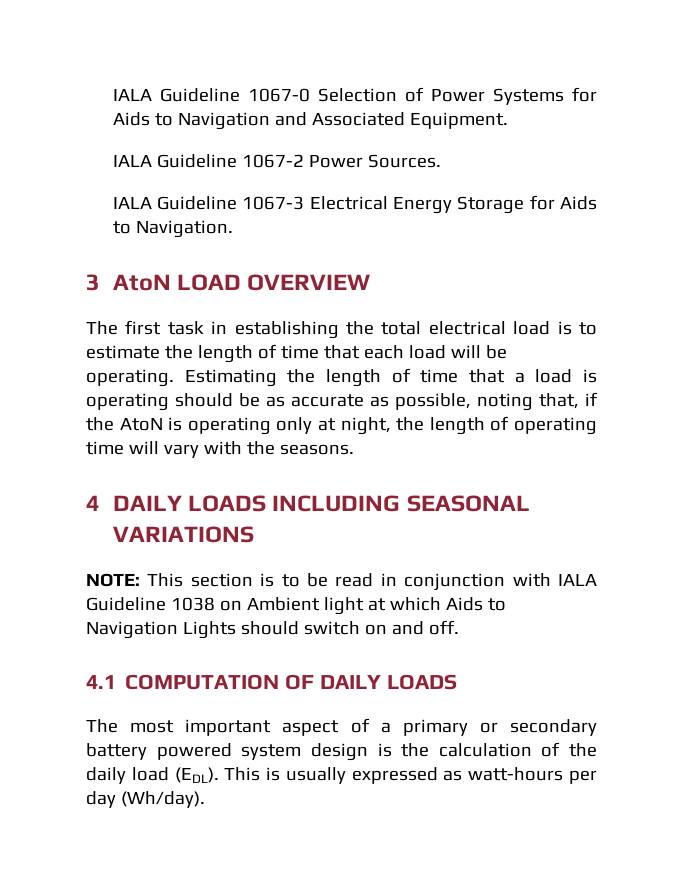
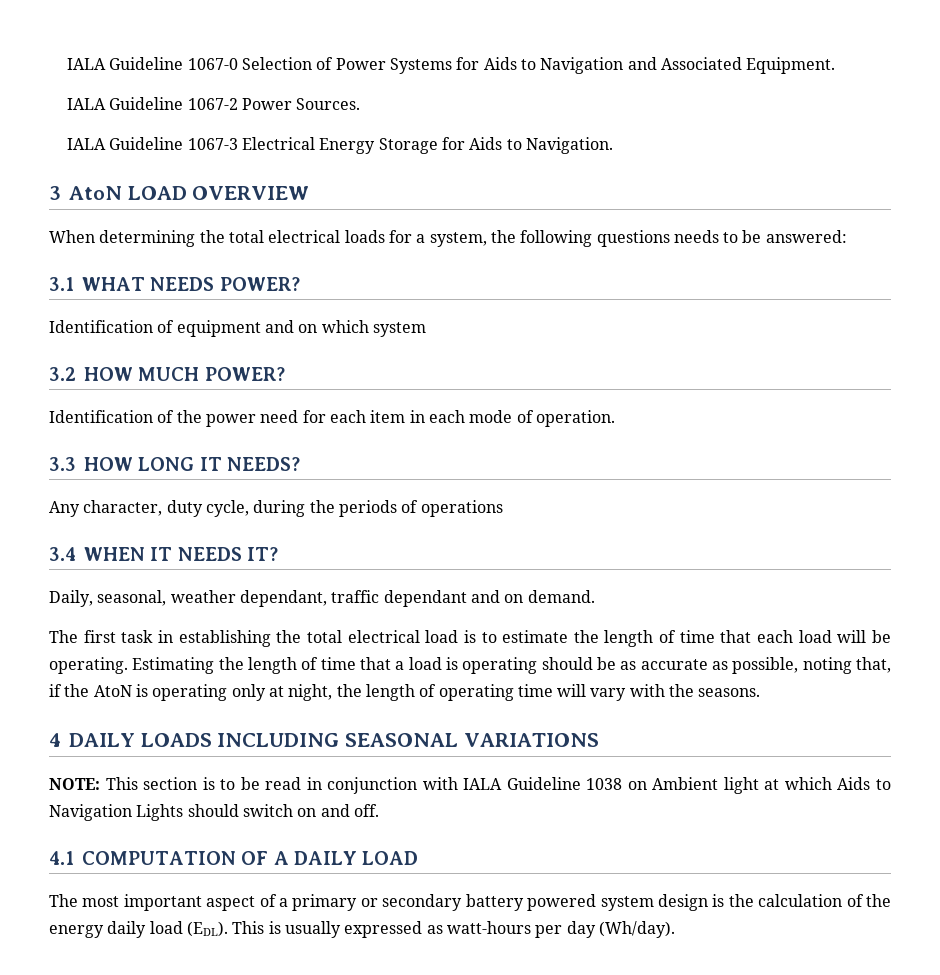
(371, 282) none -> [49,230,847,247] [49,277,300,291] [49,320,426,337] [49,367,285,381] [49,410,615,427] [49,457,300,471] [49,500,503,517] [49,547,278,561] [49,590,595,607] // When determining the total electrical loads for a system, the following questions needs to be answered: // 3.1 WHAT NEEDS POWER? // Identification of equipment and on which system // 3.2 HOW MUCH POWER? // Identification of the power need for each item in each mode of operation. // 3.3 HOW LONG IT NEEDS? // Any character, duty cycle, during the periods of operations // 3.4 WHEN IT NEEDS IT? // Daily, seasonal, weather dependant, traffic dependant and on demand.
[319,674,457,690] DAILY LOADS -> [273,851,419,865] A DAILY LOAD
(597, 750) none -> [49,925,104,938] energy

